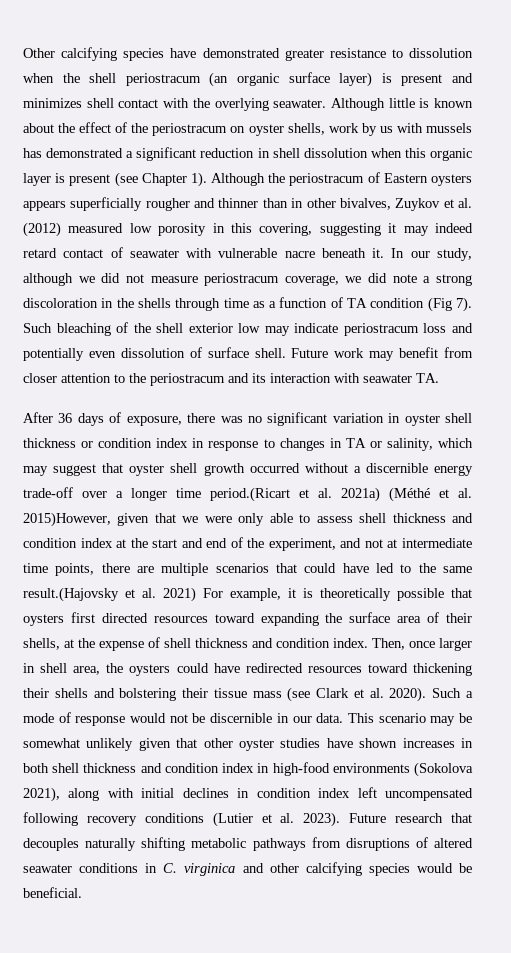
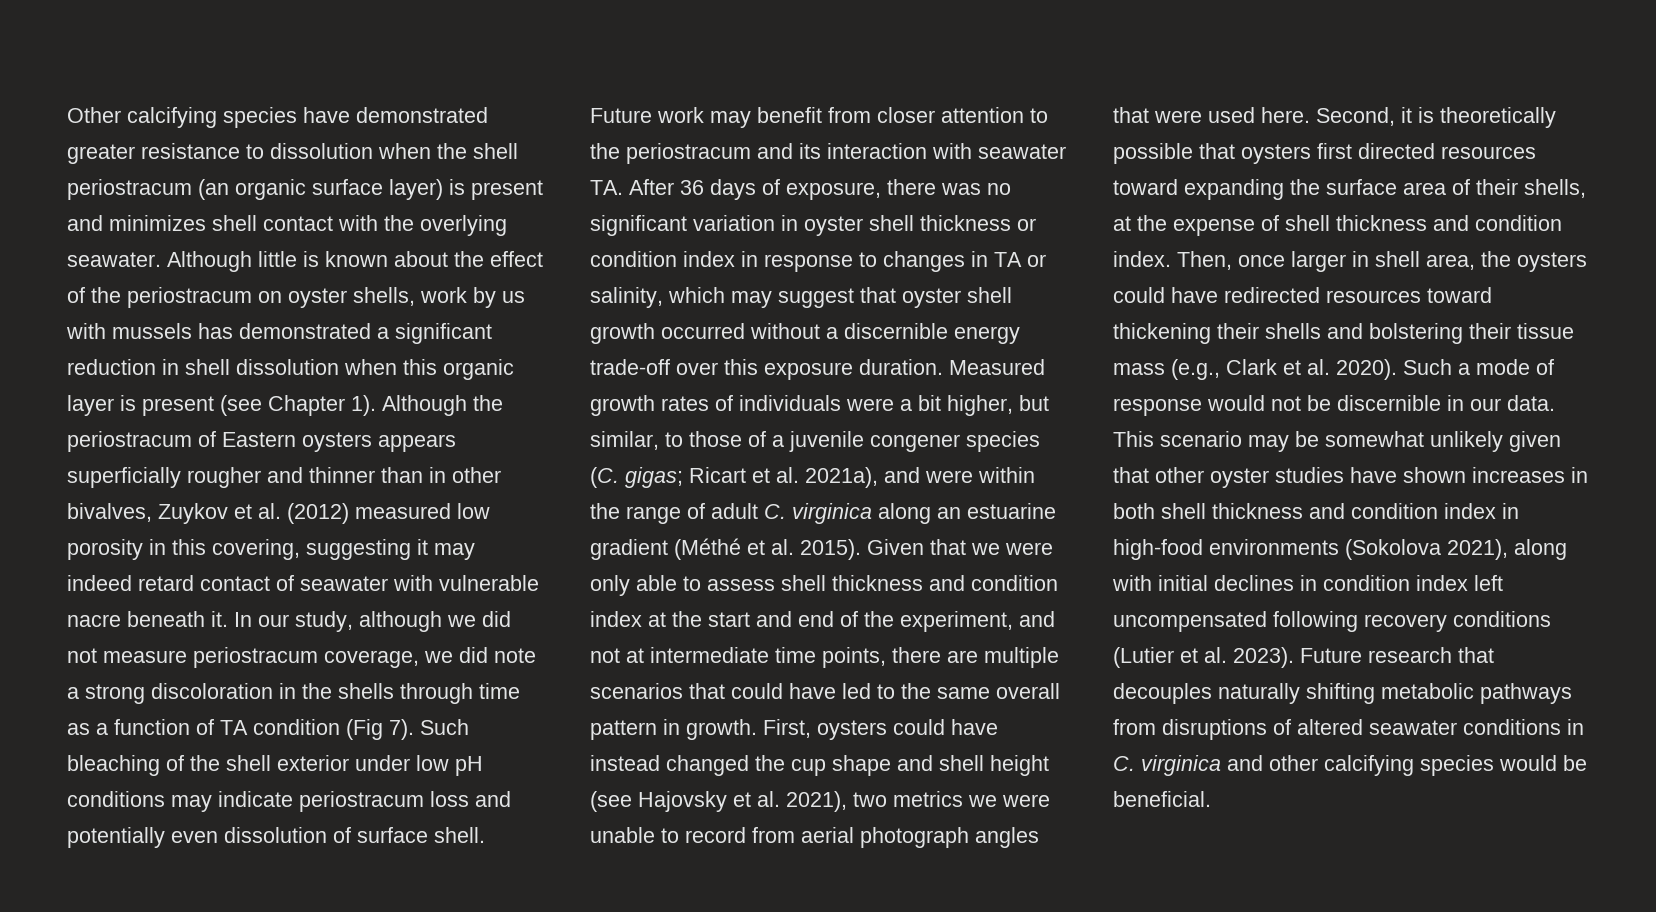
[238,323,261,333] low -> [355,755,483,776] [67,791,165,807] under low pH conditions
(439, 378) // -> (623, 187) none
[116,487,380,502] a longer time period.(Ricart et al. 2021a) -> [724,359,1045,380] [590,395,1049,416] [590,431,1040,452] [590,467,1035,488] [590,503,1056,524] [590,539,668,560] this exposure duration. Measured growth rates of individuals were a bit higher, but similar, to those of a juvenile congener species (C. gigas; Ricart et al. 2021a), and were within the range of adult C. virginica along an estuarine gradient
[23,512,150,527] 2015)However, given -> [800,539,924,560] 2015). Given
[23,587,281,602] result.(Hajovsky et al. 2021) For example, -> [996,683,1060,699] [590,719,998,740] [590,755,1049,776] [590,791,1050,812] [590,827,1039,848] [1113,107,1395,126] overall pattern in growth. First, oysters could have instead changed the cup shape and shell height (see Hajovsky et al. 2021), two metrics we were unable to record from aerial photograph angles that were used here. Second,
[287,687,311,702] (see -> [1171,359,1220,380] (e.g.,

